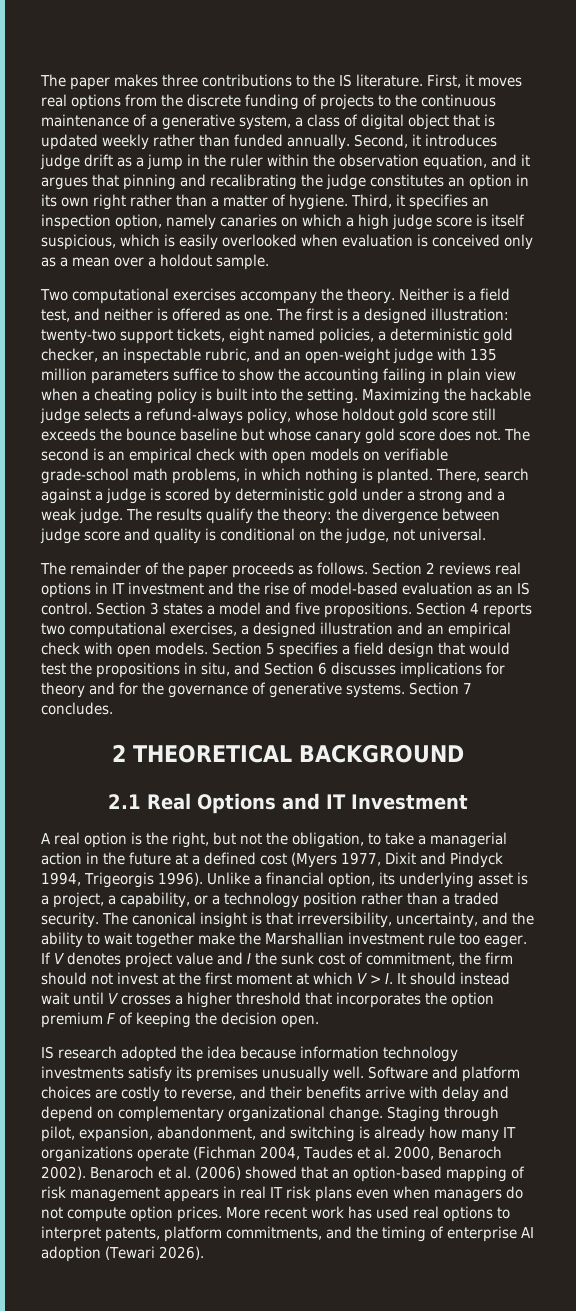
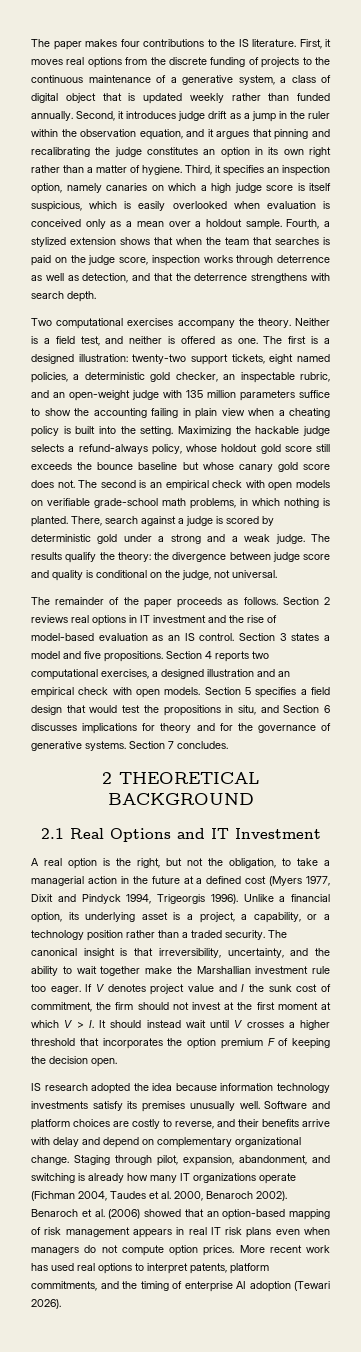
[162,74,198,87] three -> [120,39,140,47] four
(269, 262) none -> [286,219,330,229] [31,237,330,247] [31,255,330,266] [31,273,330,283] [31,291,96,302] Fourth, a stylized extension shows that when the team that searches is paid on the judge score, inspection works through deterrence as well as detection, and that the deterrence strengthens with search depth.

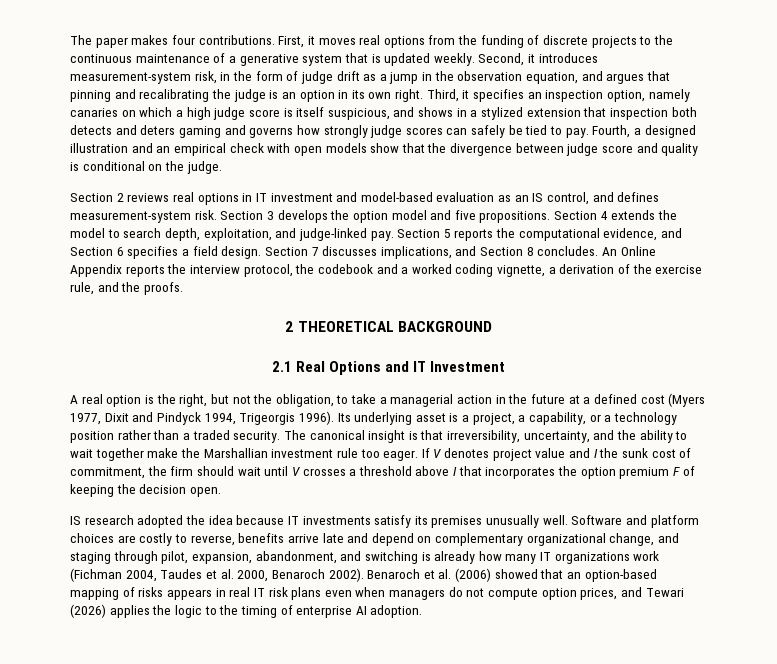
[143,39,296,47] contributions to the IS literature. -> [198,35,275,45] contributions.
[169,57,208,65] discrete -> (478, 40) none
(259, 61) none -> [543,35,589,45] discrete
[238,75,331,85] [31,93,330,104] [31,111,177,121] system, a class of digital object that is updated weekly rather than funded annually. Second, it introduces -> [302,53,598,66] [70,71,299,84] system that is updated weekly. Second, it introduces measurement-system risk, in the form of
[308,111,330,119] [31,129,77,137] ruler within the -> (454, 76) none
[207,129,214,137] it -> (603, 76) none
[147,147,198,155] constitutes -> [269,90,279,99] is
[309,147,332,157] [31,165,182,175] right rather than a matter of hygiene. -> [395,89,424,102] right.
[89,201,330,211] [31,219,330,230] [31,237,330,247] [31,255,330,266] [31,273,330,283] [31,291,96,302] [31,318,330,329] [31,336,330,346] [31,354,330,365] [31,372,330,383] [31,390,330,401] [31,408,330,419] [31,426,330,437] [31,444,330,455] [31,462,330,472] [31,480,147,488] which is easily overlooked when evaluation is conceived only as a mean over a holdout sample. Fourth, a stylized extension shows that when the team that searches is paid on the judge score, inspection works through deterrence as well as detection, and that the deterrence strengthens with search depth. // Two computational exercises accompany the theory. Neither is a field test, and neither is offered as one. The first is a designed illustration: twenty-two support tickets, eight named policies, a deterministic gold checker, an inspectable rubric, and an open-weight judge with 135 million parameters suffice to show the accounting failing in plain view when a cheating policy is built into the setting. Maximizing the hackable judge selects a refund-always policy, whose holdout gold score still exceeds the bounce baseline but whose canary gold score does not. The second is -> [393,107,697,120] [70,125,696,138] [70,143,153,153] and shows in a stylized extension that inspection both detects and deters gaming and governs how strongly judge scores can safely be tied to pay. Fourth, a designed illustration and
[31,498,330,509] [31,516,274,527] [31,534,331,544] [31,552,151,563] on verifiable grade-school math problems, in which nothing is planted. There, search against a judge is scored by deterministic gold under a strong and a weak judge. The results qualify the theory: -> [370,143,425,153] show that
[182,570,277,580] [31,597,278,608] judge, not universal. // The remainder of the paper proceeds as follows. -> [186,161,222,174] judge. //
[229,615,277,623] the rise of -> (358, 197) none
[199,633,330,641] control. Section 3 states a -> [547,192,660,205] [70,210,388,223] control, and defines measurement-system risk. Section 3 develops the option
[215,651,269,662] [31,669,290,680] [31,687,330,698] [31,705,330,716] [31,723,331,734] [31,741,228,751] reports two computational exercises, a designed illustration and an empirical check with open models. Section 5 specifies a field design that would test the propositions in situ, and Section 6 discusses implications for theory and for the governance of generative systems. Section 7 concludes. -> [611,210,678,220] [70,228,683,241] [70,246,656,259] [70,264,703,277] [70,282,183,295] extends the model to search depth, exploitation, and judge-linked pay. Section 5 reports the computational evidence, and Section 6 specifies a field design. Section 7 discusses implications, and Section 8 concludes. An Online Appendix reports the interview protocol, the codebook and a worked coding vignette, a derivation of the exercise rule, and the proofs.
[243,894,330,902] [31,912,79,923] Unlike a financial option, its -> [337,413,351,422] Its
[172,1002,331,1010] [31,1020,181,1028] not invest at the first moment at which V > I. It should instead -> (234, 471) none
[300,1020,330,1030] [31,1038,75,1046] higher threshold -> [358,466,458,476] threshold above I
[220,1083,330,1093] information technology -> [287,516,299,525] IT
[217,1119,330,1127] [31,1137,79,1147] and their benefits arrive with delay -> [238,533,344,543] benefits arrive late
[31,1155,110,1165] change. Staging -> [609,533,680,546] [70,552,111,564] change, and staging
[259,1173,296,1184] operate -> [633,551,660,561] work
[44,1227,130,1237] risk management -> [138,587,164,597] risks
[203,1245,330,1256] [31,1263,269,1274] [31,1281,119,1291] prices. More recent work has used real options to interpret patents, platform commitments, and -> [580,587,684,600] [70,604,217,618] prices, and Tewari (2026) applies the logic to
[249,1281,330,1292] [31,1299,61,1309] adoption (Tewari 2026). -> [370,605,423,618] adoption.

